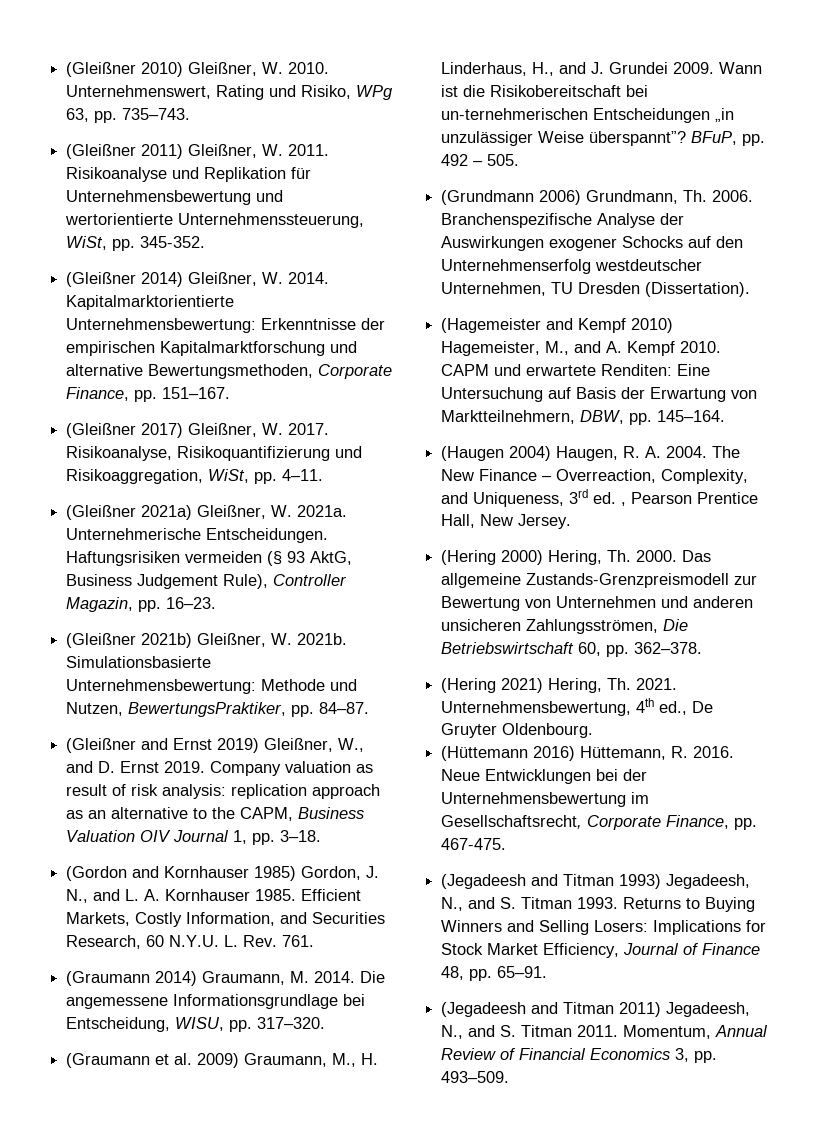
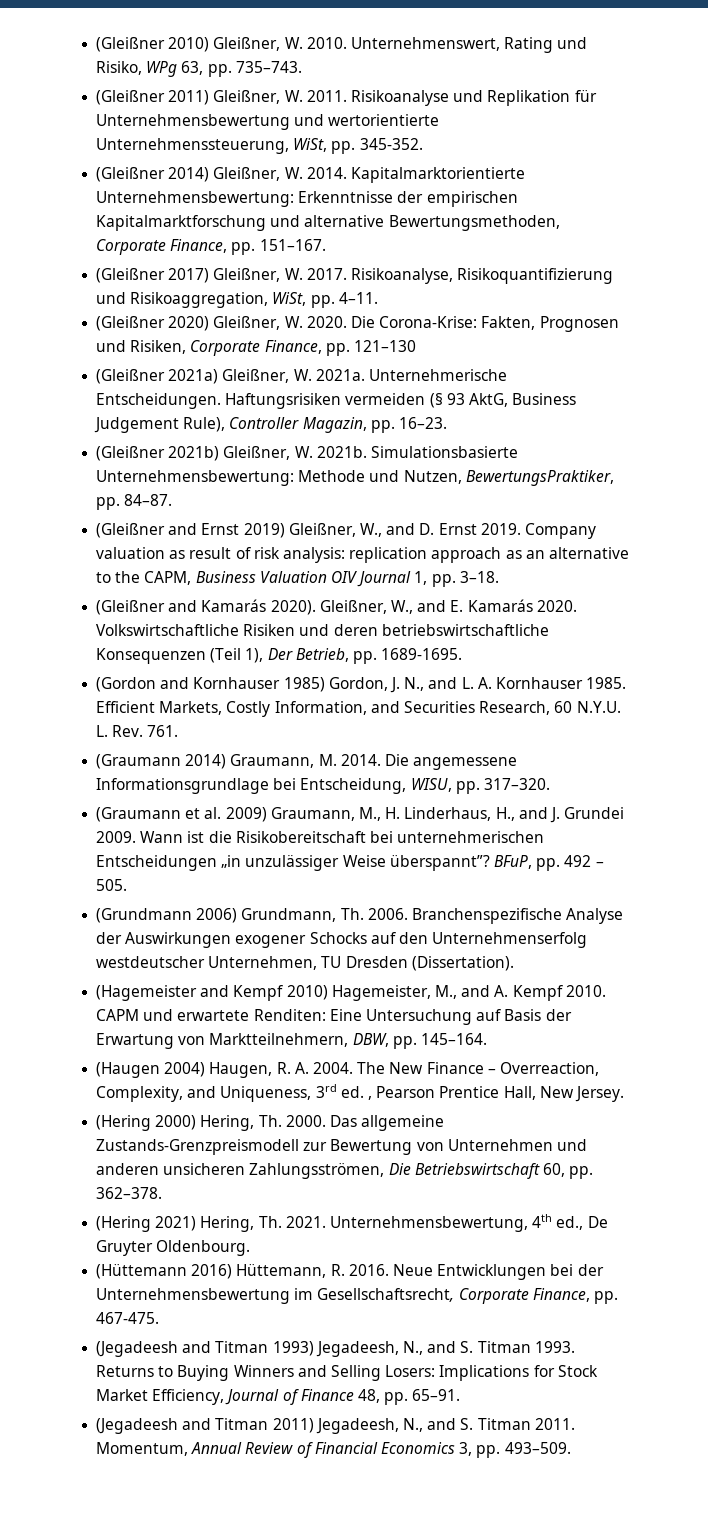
(324, 475) none -> [96,316,619,332] [96,340,416,356] // (Gleißner 2020) Gleißner, W. 2020. Die Corona-Krise: Fakten, Prognosen und Risiken, Corporate Finance, pp. 121–130
(322, 836) none -> [96,599,577,615] [96,624,549,636] [96,648,463,664] // (Gleißner and Kamarás 2020). Gleißner, W., and E. Kamarás 2020. Volkswirtschaftliche Risiken und deren betriebswirtschaftliche Konsequenzen (Teil 1), Der Betrieb, pp. 1689-1695.
[441,108,589,120] un-ternehmerischen -> [397,831,545,843] unternehmerischen

